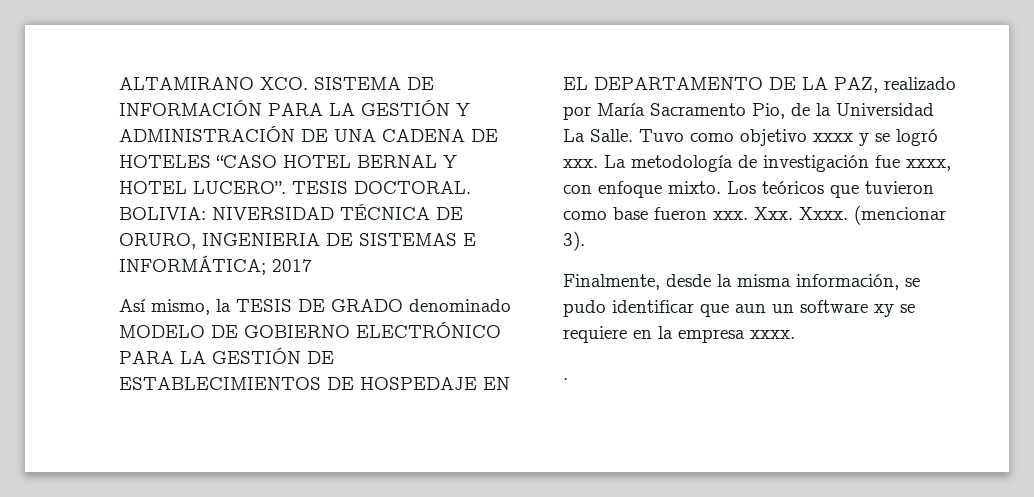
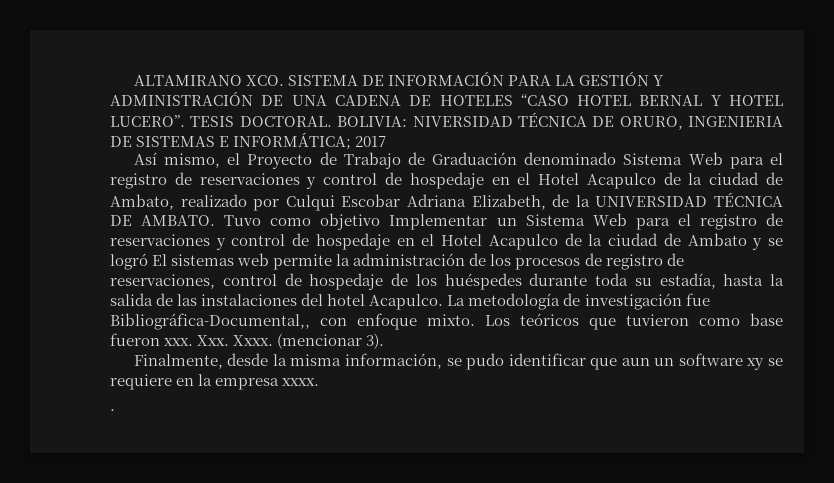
[216,299,511,312] [119,322,501,338] [119,348,334,364] [119,377,510,390] [563,77,956,93] [563,103,934,120] [563,129,938,146] [563,159,598,168] la TESIS DE GRADO denominado MODELO DE GOBIERNO ELECTRÓNICO PARA LA GESTIÓN DE ESTABLECIMIENTOS DE HOSPEDAJE EN EL DEPARTAMENTO DE LA PAZ, realizado por María Sacramento Pio, de la Universidad La Salle. Tuvo como objetivo xxxx y se logró xxx. -> [227,152,783,169] [110,172,784,189] [110,192,784,211] [110,213,784,230] [110,233,784,250] [110,253,684,270] [110,273,784,290] [110,293,444,310] el Proyecto de Trabajo de Graduación denominado Sistema Web para el registro de reservaciones y control de hospedaje en el Hotel Acapulco de la ciudad de Ambato, realizado por Culqui Escobar Adriana Elizabeth, de la UNIVERSIDAD TÉCNICA DE AMBATO. Tuvo como objetivo Implementar un Sistema Web para el registro de reservaciones y control de hospedaje en el Hotel Acapulco de la ciudad de Ambato y se logró El sistemas web permite la administración de los procesos de registro de reservaciones, control de hospedaje de los huéspedes durante toda su estadía, hasta la salida de las instalaciones del hotel Acapulco.
[906,159,951,171] xxxx, -> [110,313,310,330] Bibliográfica-Documental,,

